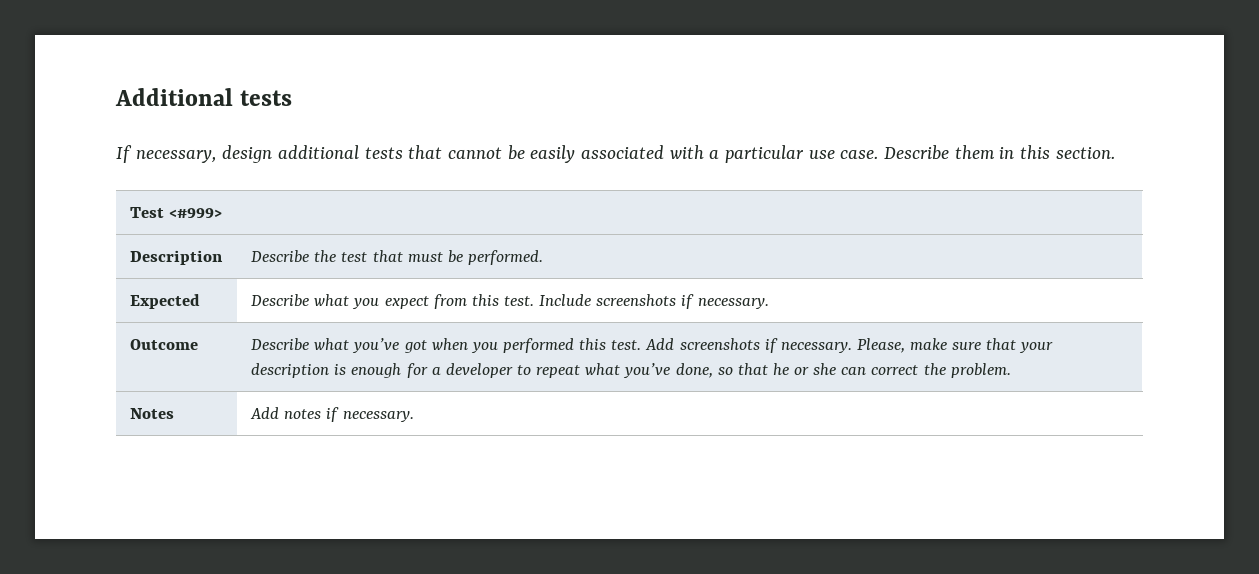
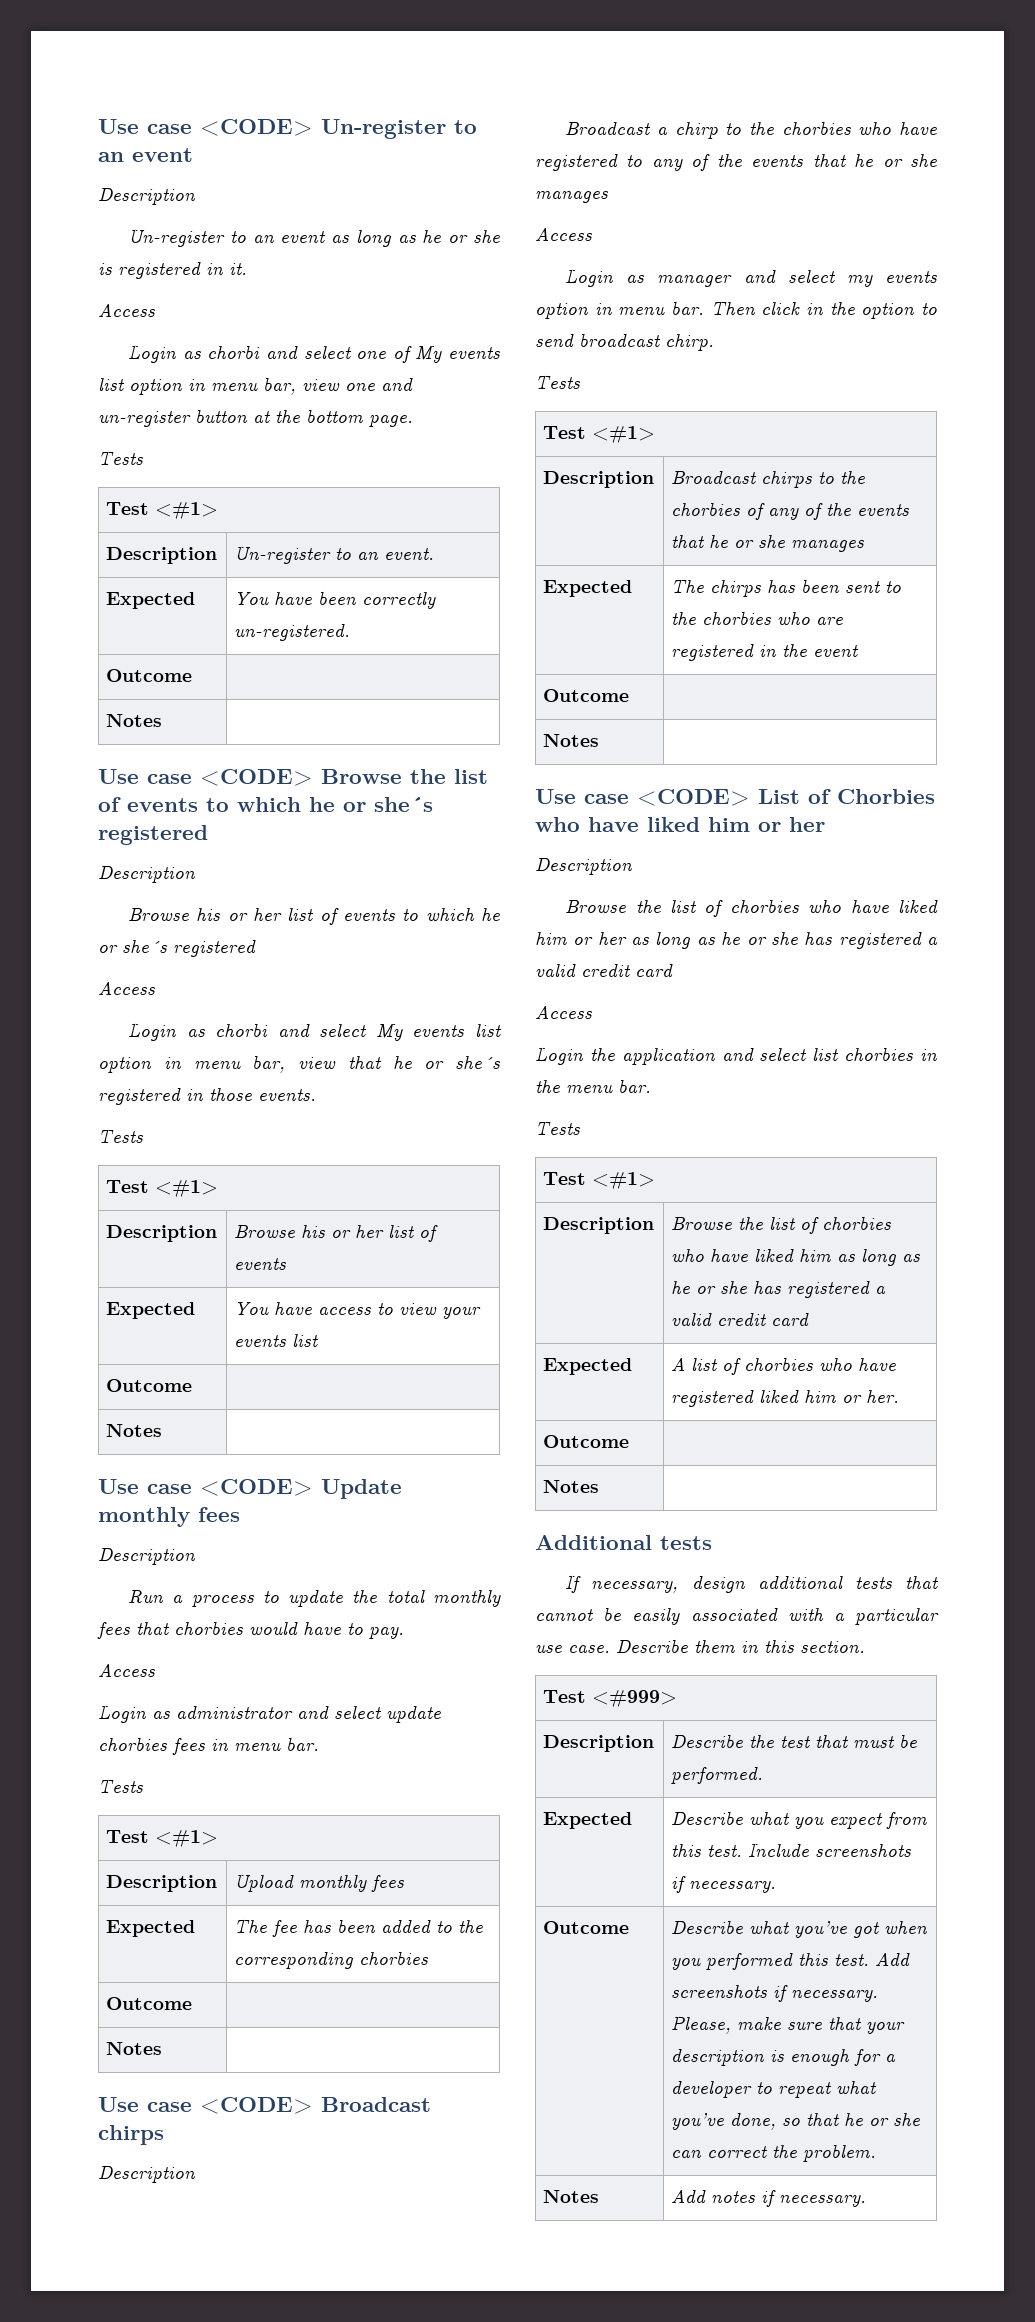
(115, 97) none -> [98,119,477,139] [98,148,193,162] [98,188,196,205] [128,229,500,247] [98,262,247,279] [98,303,155,317] [128,345,501,363] [98,377,413,395] [98,409,413,427] [98,451,143,465] [106,502,219,520] [106,547,218,564] [234,546,435,564] [106,592,196,609] [234,591,437,609] [234,624,351,641] [106,669,193,682] [106,714,163,727] [98,769,488,786] [98,797,433,812] [98,825,208,845] [98,866,196,883] [128,908,500,925] [98,940,256,957] [98,981,155,995] [128,1023,502,1041] [98,1055,500,1073] [98,1088,316,1105] [98,1129,143,1143] [106,1180,219,1198] [106,1225,218,1242] [234,1225,439,1242] [234,1258,287,1270] [106,1302,196,1319] [234,1302,482,1319] [234,1334,320,1347] [106,1379,193,1392] [106,1424,163,1437] [98,1479,402,1499] [98,1507,240,1527] [98,1548,196,1565] [128,1590,501,1607] [97,1621,404,1639] [98,1663,155,1677] [98,1705,441,1723] [98,1737,319,1755] [98,1779,143,1793] [106,1830,219,1848] [106,1875,218,1892] [234,1874,405,1892] [106,1920,196,1937] [234,1919,484,1937] [234,1951,429,1969] [106,1997,193,2010] [106,2042,163,2055] [98,2097,431,2114] [98,2125,164,2145] [98,2166,196,2183] [565,121,937,139] [535,154,938,171] [535,191,608,203] [535,227,592,241] [565,269,937,287] [535,301,937,319] [535,333,714,351] [535,375,580,389] [543,426,656,444] [543,471,655,488] [671,471,866,488] [671,502,910,520] [671,535,865,552] [543,580,633,597] [671,579,902,597] [671,611,844,625] [671,644,860,661] [543,689,630,702] [543,734,600,747] [535,789,935,806] [535,817,825,832] [535,858,633,875] [565,899,939,917] [535,932,938,949] [535,964,673,977] [535,1005,592,1019] [535,1047,938,1065] [535,1079,651,1093] [535,1121,580,1135] [543,1172,656,1190] [543,1217,655,1234] [671,1216,892,1234] [671,1249,921,1266] [671,1281,887,1298] [671,1313,810,1326] [543,1358,633,1375] [671,1357,897,1375] [671,1390,900,1407] [543,1435,630,1448] [543,1480,600,1493] Use case <CODE> Un-register to an event // Description // Un-register to an event as long as he or she is registered in it. // Access // Login as chorbi and select one of My events list option in menu bar, view one and un-register button at the bottom page. // Tests // Test <#1> // Description | Un-register to an event. // Expected | You have been correctly un-registered. // Outcome | // Notes | // Use case <CODE> Browse the list of events to which he or she´s registered // Description // Browse his or her list of events to which he or she´s registered // Access // Login as chorbi and select My events list option in menu bar, view that he or she´s registered in those events. // Tests // Test <#1> // Description | Browse his or her list of events // Expected | You have access to view your events list // Outcome | // Notes | // Use case <CODE> Update monthly fees // Description // Run a process to update the total monthly fees that chorbies would have to pay. // Access // Login as administrator and select update chorbies fees in menu bar. // Tests // Test <#1> // Description | Upload monthly fees // Expected | The fee has been added to the corresponding chorbies // Outcome | // Notes | // Use case <CODE> Broadcast chirps // Description // Broadcast a chirp to the chorbies who have registered to any of the events that he or she manages // Access // Login as manager and select my events option in menu bar. Then click in the option to send broadcast chirp. // Tests // Test <#1> // Description | Broadcast chirps to the chorbies of any of the events that he or she manages // Expected | The chirps has been sent to the chorbies who are registered in the event // Outcome | // Notes | // Use case <CODE> List of Chorbies who have liked him or her // Description // Browse the list of chorbies who have liked him or her as long as he or she has registered a valid credit card // Access // Login the application and select list chorbies in the menu bar. // Tests // Test <#1> // Description | Browse the list of chorbies who have liked him as long as he or she has registered a valid credit card // Expected | A list of chorbies who have registered liked him or her. // Outcome | // Notes | //

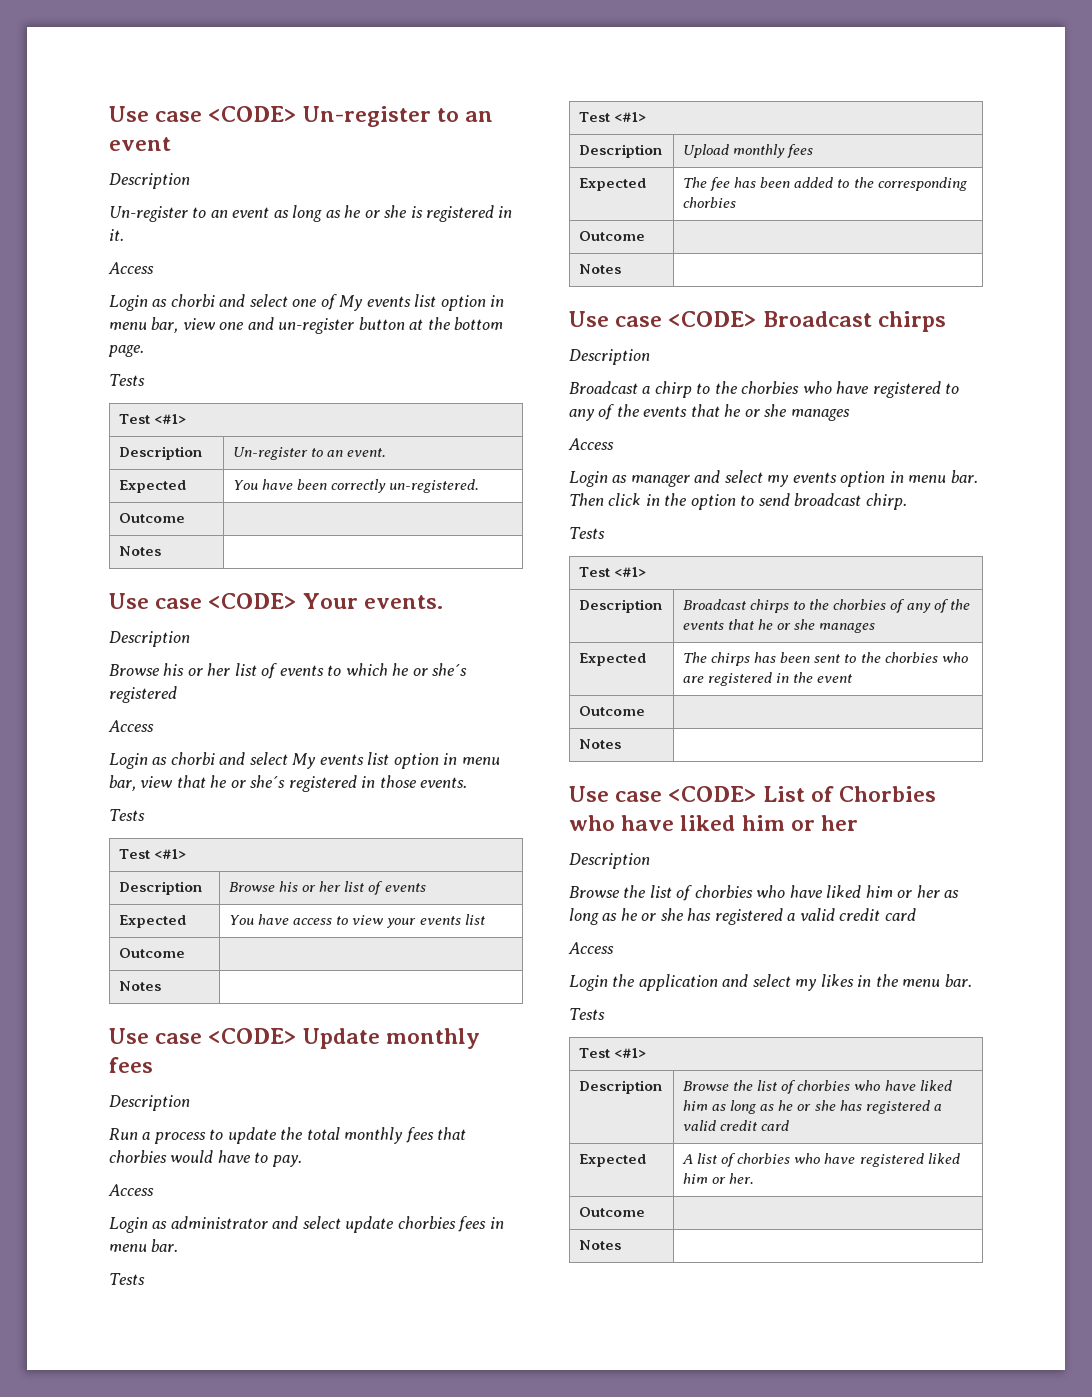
[321,769,488,784] [98,797,433,812] [98,825,208,845] Browse the list of events to which he or she´s registered -> [302,593,443,609] Your events.
[812,1047,914,1061] list chorbies -> [795,974,854,991] my likes
[535,1535,712,1550] [565,1575,939,1593] [535,1607,939,1625] [535,1639,865,1653] [543,1690,678,1708] [543,1735,655,1752] [671,1734,918,1748] [671,1767,764,1784] [543,1812,633,1829] [671,1811,928,1829] [671,1843,912,1857] [671,1876,777,1893] [543,1921,630,1934] [671,1920,929,1938] [671,1952,911,1970] [671,1985,879,2002] [671,2016,906,2034] [671,2049,897,2066] [671,2081,878,2098] [671,2113,921,2130] [671,2144,877,2162] [543,2190,600,2203] [671,2189,867,2207] // Additional tests // If necessary, design additional tests that cannot be easily associated with a particular use case. Describe them in this section. // Test <#999> // Description | Describe the test that must be performed. // Expected | Describe what you expect from this test. Include screenshots if necessary. // Outcome | Describe what you’ve got when you performed this test. Add screenshots if necessary. Please, make sure that your description is enough for a developer to repeat what you’ve done, so that he or she can correct the problem. // Notes | Add notes if necessary. -> (622, 1245) none

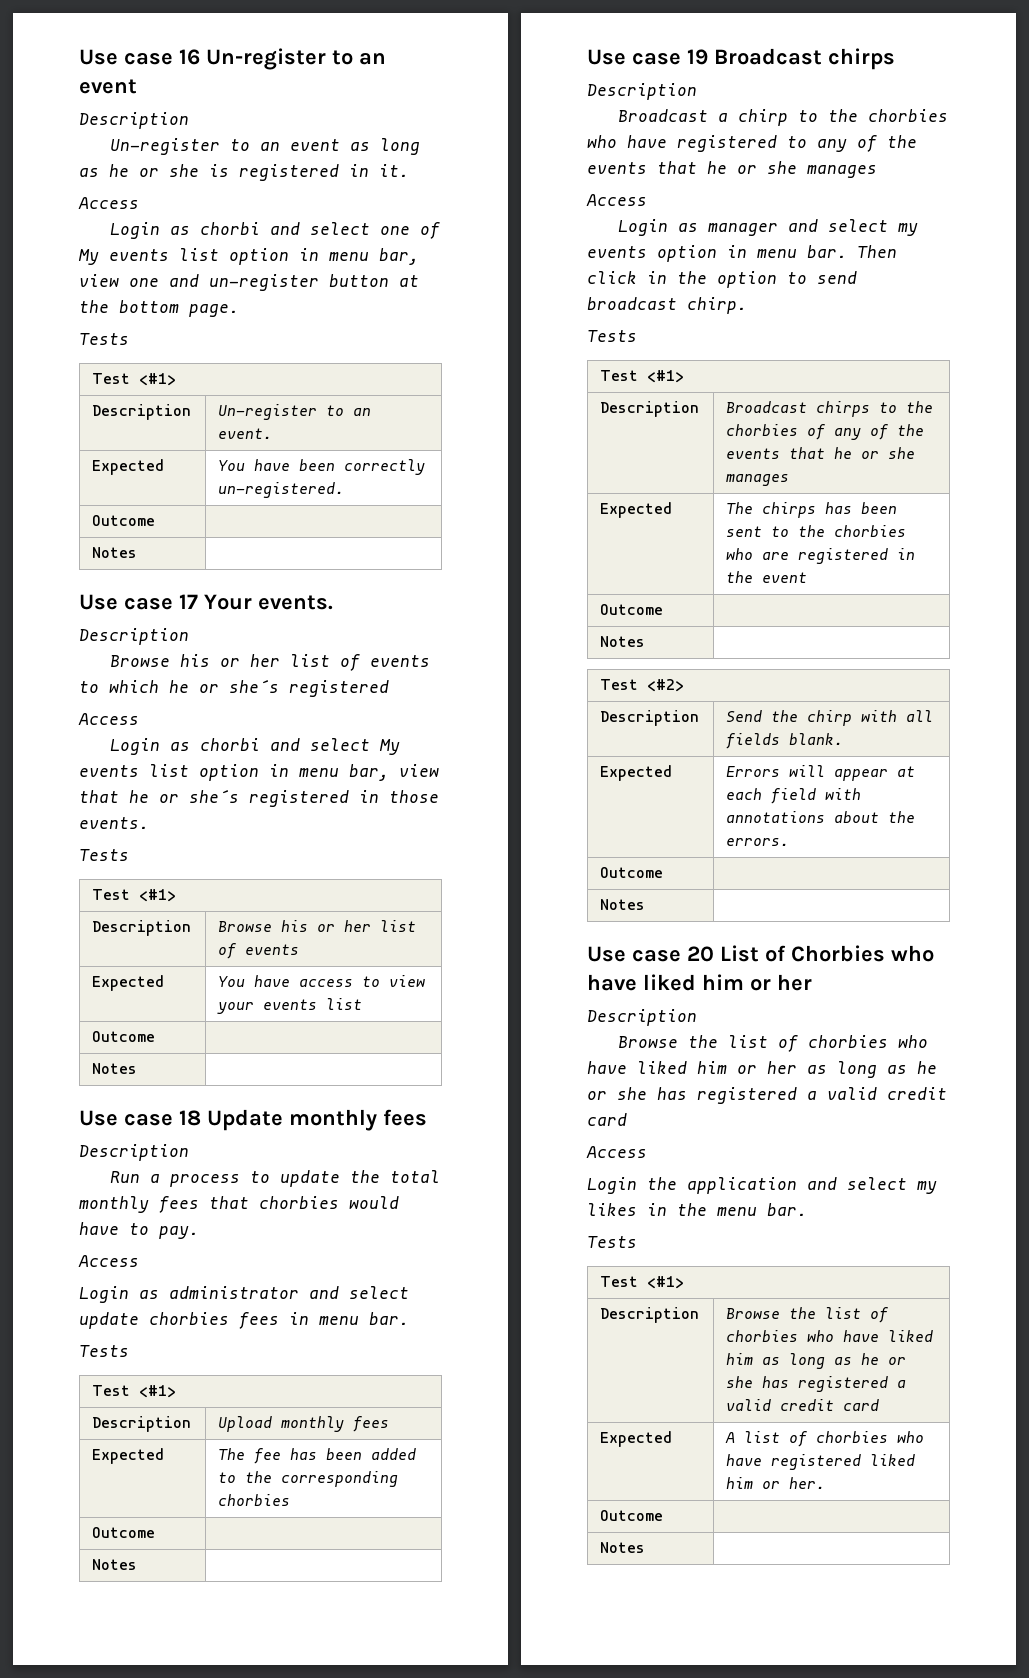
[109,106,297,122] Use case <CODE> -> [79,49,200,65] Use case 16
[208,593,297,609] <CODE> -> [179,594,198,609] 17
[208,1028,297,1044] <CODE> -> [179,1110,201,1126] 18
[668,311,757,327] <CODE> -> [687,49,708,65] 19
[569,786,757,802] // Use case <CODE> -> [600,679,685,692] [600,710,700,726] [726,710,934,726] [726,733,844,749] [600,765,673,781] [726,765,916,781] [726,788,862,804] [726,811,916,823] [726,838,790,846] [600,867,664,878] [600,899,646,910] [587,946,714,962] // Test <#2> // Description | Send the chirp with all fields blank. // Expected | Errors will appear at each field with annotations about the errors. // Outcome | // Notes | // Use case 20

